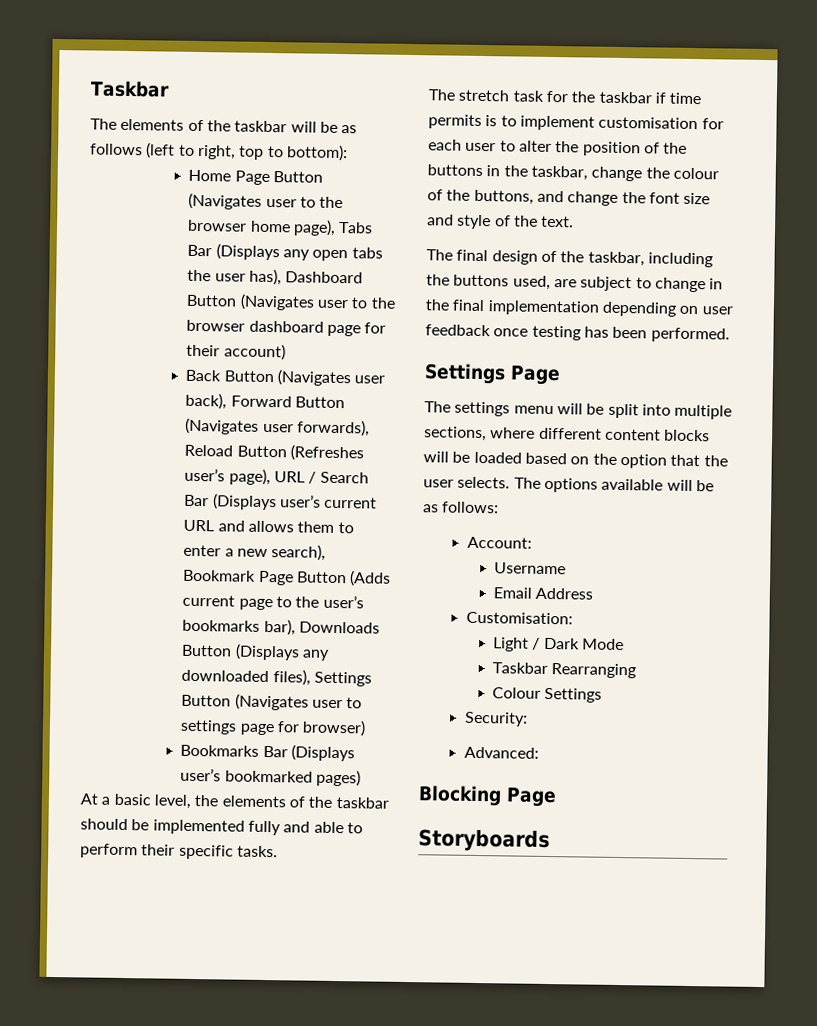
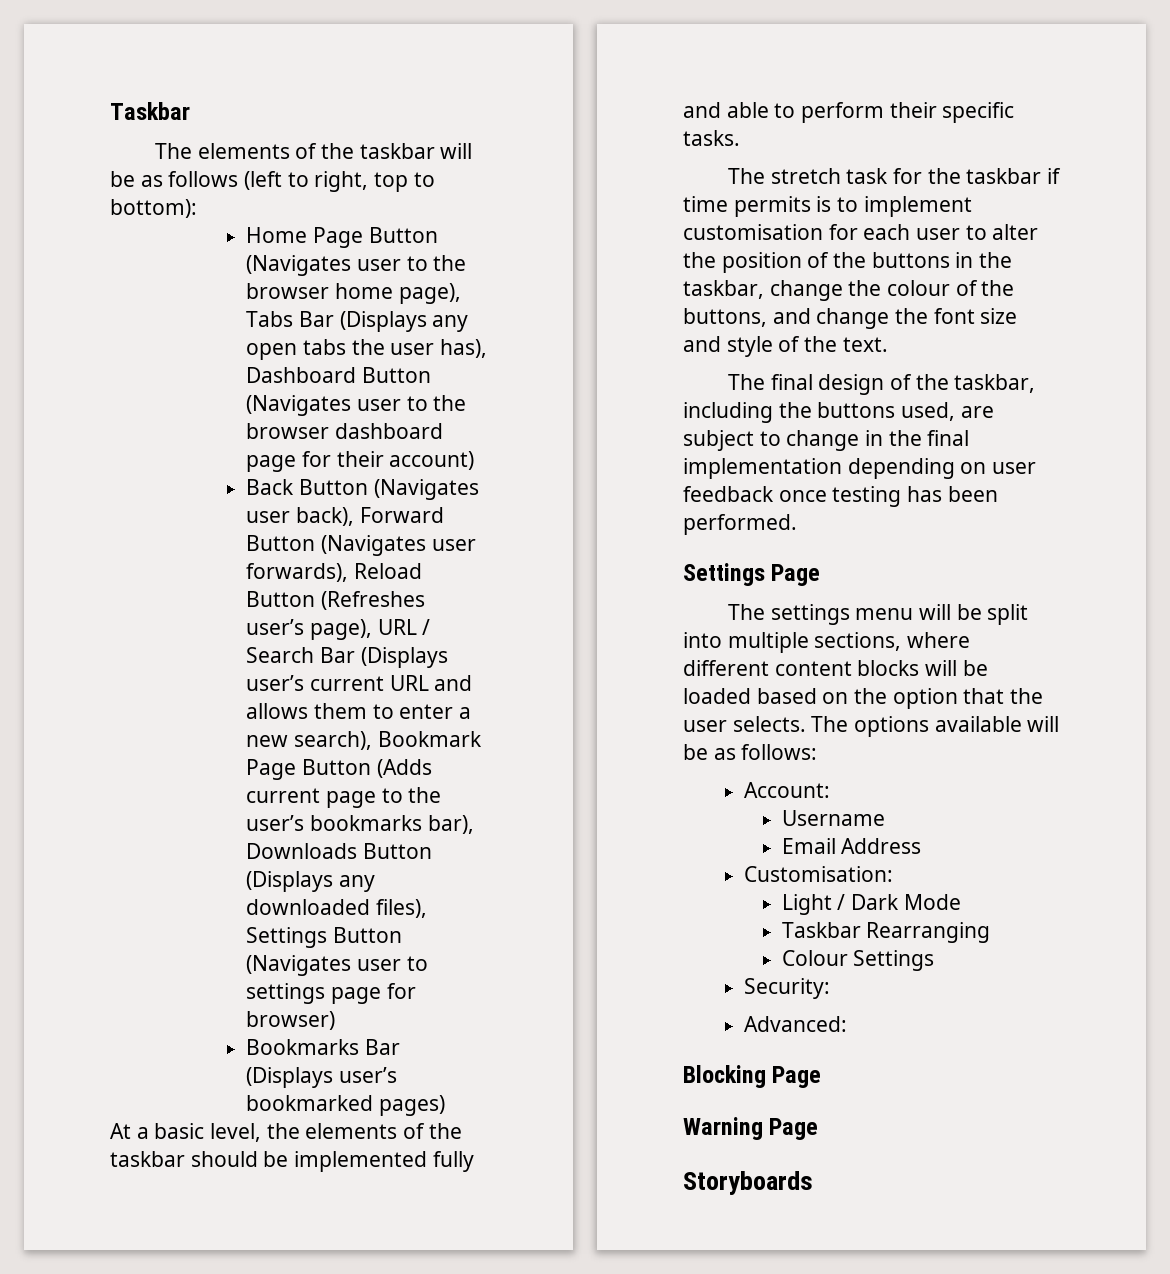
(557, 797) none -> [683,1117,819,1140] // Warning Page

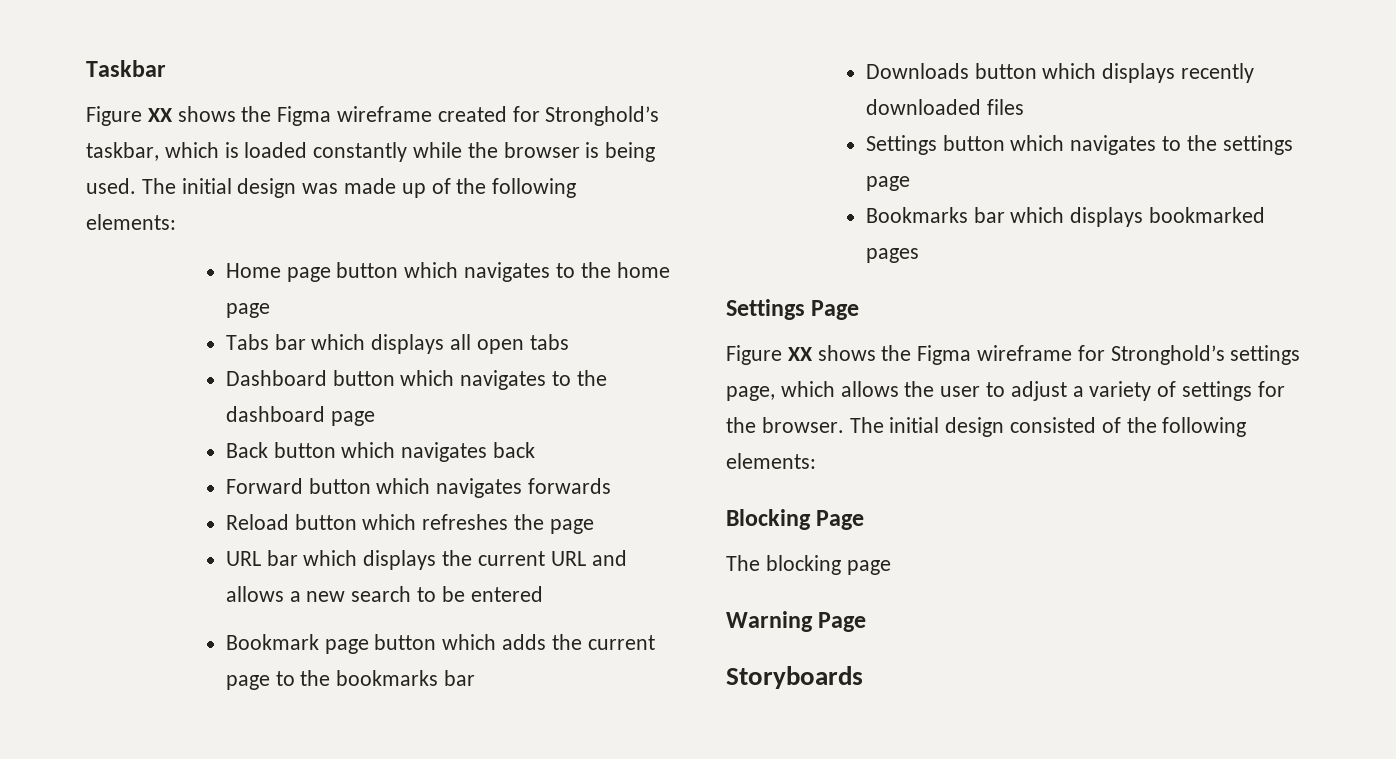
[154,143,473,159] [110,171,435,192] [110,199,197,218] [246,227,438,248] [246,255,467,276] [246,283,461,304] [246,311,469,332] [246,339,487,360] [246,367,431,383] [246,395,467,416] [246,423,330,439] The elements of the taskbar will be as follows (left to right, top to bottom): // Home Page Button (Navigates user to the browser home page), Tabs Bar (Displays any open tabs the user has), Dashboard Button (Navigates user to the browser -> [86,106,660,126] [86,142,656,162] [86,178,577,198] [86,214,176,230] [225,262,670,282] [225,303,270,318] [225,334,569,354] [225,370,607,390] Figure XX shows the Figma wireframe created for Stronghold’s taskbar, which is loaded constantly while the browser is being used. The initial design was made up of the following elements: // Home page button which navigates to the home page // Tabs bar which displays all open tabs // Dashboard button which navigates to the
[301,451,475,470] [246,479,479,500] [246,507,444,526] [246,535,476,556] [246,563,422,582] [246,591,425,610] [246,619,431,640] [246,647,448,668] [246,675,473,691] [246,703,471,719] [246,731,482,750] [246,759,432,780] [246,787,442,808] [246,815,474,834] [246,843,432,859] [246,871,375,892] [246,899,427,918] [246,927,402,948] [246,955,428,976] for their account) // Back Button (Navigates user back), Forward Button (Navigates user forwards), Reload Button (Refreshes user’s page), URL / Search Bar (Displays user’s current URL and allows them to enter a new search), Bookmark Page Button (Adds current page to the user’s bookmarks bar), Downloads Button (Displays any downloaded files), Settings Button (Navigates user to -> [225,442,536,462] [225,478,612,498] [225,514,594,534] [225,550,627,570] [225,586,543,602] [225,634,655,654] [225,670,476,690] [865,63,1255,83] [865,99,1024,115] [865,135,1217,155] // Back button which navigates back // Forward button which navigates forwards // Reload button which refreshes the page // URL bar which displays the current URL and allows a new search to be entered // Bookmark page button which adds the current page to the bookmarks bar // Downloads button which displays recently downloaded files // Settings button which navigates to the
[386,983,416,999] [246,1011,336,1030] for browser) -> (910, 183) none
[364,1039,400,1055] [246,1067,397,1088] [246,1095,445,1116] [110,1123,462,1142] [110,1151,474,1172] [683,102,1015,123] [683,130,740,146] [727,168,1062,184] [683,196,972,217] [683,224,1039,240] [683,252,1013,273] [683,280,1015,301] [683,308,1018,329] [683,336,888,357] [727,374,1036,395] [683,402,994,423] [683,430,970,451] [683,458,1037,479] [683,486,998,507] [683,514,797,535] [683,563,821,586] [727,604,1029,625] [683,632,971,653] [683,660,988,676] [683,688,1044,709] [683,716,1060,737] [683,744,818,760] [743,782,830,798] [781,810,885,826] [781,838,922,854] [743,866,893,882] [781,894,961,915] [781,922,991,943] [781,950,935,971] [743,978,830,999] [743,1016,847,1032] Bar (Displays user’s bookmarked pages) // At a basic level, the elements of the taskbar should be implemented fully and able to perform their specific tasks. // The stretch task for the taskbar if time permits is to implement customisation for each user to alter the position of the buttons in the taskbar, change the colour of the buttons, and change the font size and style of the text. // The final design of the taskbar, including the buttons used, are subject to change in the final implementation depending on user feedback once testing has been performed. // Settings Page // The settings menu will be split into multiple sections, where different content blocks will be loaded based on the option that the user selects. The options available will be as follows: // Account: // Username // Email Address // Customisation: // Light / Dark Mode // Taskbar Rearranging // Colour Settings // Security: // Advanced: -> [973,207,1266,227] [865,248,919,263] [726,299,860,320] [726,345,1301,365] [726,381,1285,401] [726,417,1247,437] [726,453,816,469] bar which displays bookmarked pages // Settings Page // Figure XX shows the Figma wireframe for Stronghold’s settings page, which allows the user to adjust a variety of settings for the browser. The initial design consisted of the following elements:
(822, 1077) none -> [726,555,891,575] // The blocking page

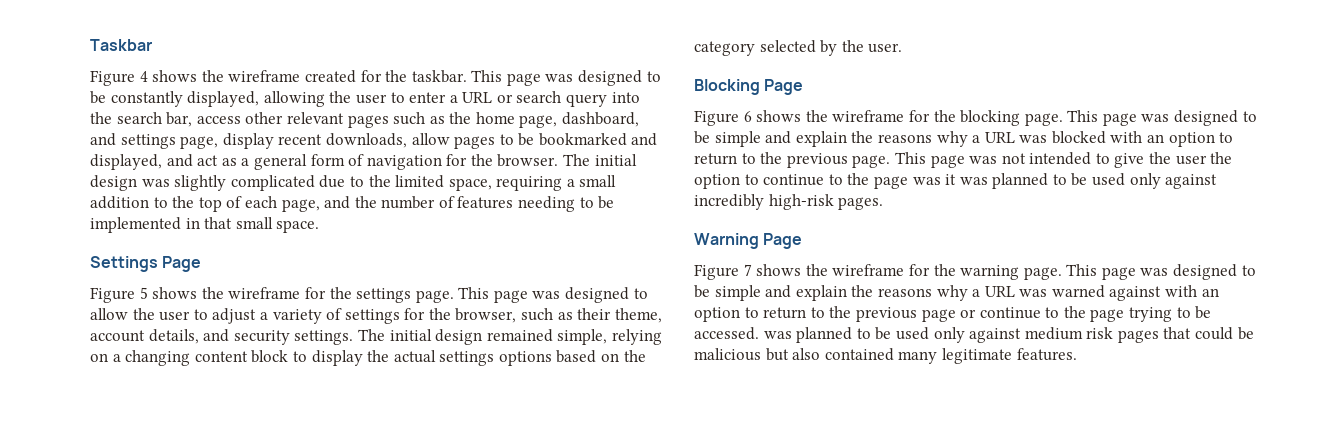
[147,106,332,126] XX shows the Figma -> [139,70,224,82] 4 shows the
[545,106,660,126] [86,142,656,162] [86,178,577,198] [86,214,176,230] [225,262,670,282] [225,303,270,318] [225,334,569,354] [225,370,607,390] [225,406,375,426] [225,442,536,462] [225,478,612,498] [225,514,594,534] [225,550,627,570] [225,586,543,602] [225,634,655,654] [225,670,476,690] [865,63,1255,83] [865,99,1024,115] [865,135,1293,155] [865,176,910,191] [865,207,1266,227] [865,248,919,263] Stronghold’s taskbar, which is loaded constantly while the browser is being used. The initial design was made up of the following elements: // Home page button which navigates to the home page // Tabs bar which displays all open tabs // Dashboard button which navigates to the dashboard page // Back button which navigates back // Forward button which navigates forwards // Reload button which refreshes the page // URL bar which displays the current URL and allows a new search to be entered // Bookmark page button which adds the current page to the bookmarks bar // Downloads button which displays recently downloaded files // Settings button which navigates to the settings page // Bookmarks bar which displays bookmarked pages -> [385,70,661,86] [90,91,640,107] [90,112,640,128] [90,133,658,149] [90,154,637,170] [90,175,617,191] [90,196,615,212] [90,217,320,233] the taskbar. This page was designed to be constantly displayed, allowing the user to enter a URL or search query into the search bar, access other relevant pages such as the home page, dashboard, and settings page, display recent downloads, allow pages to be bookmarked and displayed, and act as a general form of navigation for the browser. The initial design was slightly complicated due to the limited space, requiring a small addition to the top of each page, and the number of features needing to be implemented in that small space.
[787,345,1301,365] [726,381,899,401] XX shows the Figma wireframe for Stronghold’s settings page, which allows -> [139,287,648,303] [90,308,128,320] 5 shows the wireframe for the settings page. This page was designed to allow
[761,417,1247,437] [726,453,816,469] [726,509,865,530] [726,555,891,575] [726,611,867,632] [726,666,863,689] browser. The initial design consisted of the following elements: // Blocking Page // The blocking page // Warning Page // Storyboards -> [455,308,662,323] [90,329,662,345] [90,350,646,366] [694,40,903,56] [694,79,804,95] [694,110,1257,126] [694,131,1234,147] [694,152,1233,168] [694,173,1218,189] [694,194,884,210] [694,233,803,249] [694,264,1256,280] [694,285,1219,301] [694,306,1212,322] [694,327,1254,343] [694,348,1077,364] browser, such as their theme, account details, and security settings. The initial design remained simple, relying on a changing content block to display the actual settings options based on the category selected by the user. // Blocking Page // Figure 6 shows the wireframe for the blocking page. This page was designed to be simple and explain the reasons why a URL was blocked with an option to return to the previous page. This page was not intended to give the user the option to continue to the page was it was planned to be used only against incredibly high-risk pages. // Warning Page // Figure 7 shows the wireframe for the warning page. This page was designed to be simple and explain the reasons why a URL was warned against with an option to return to the previous page or continue to the page trying to be accessed. was planned to be used only against medium risk pages that could be malicious but also contained many legitimate features.

